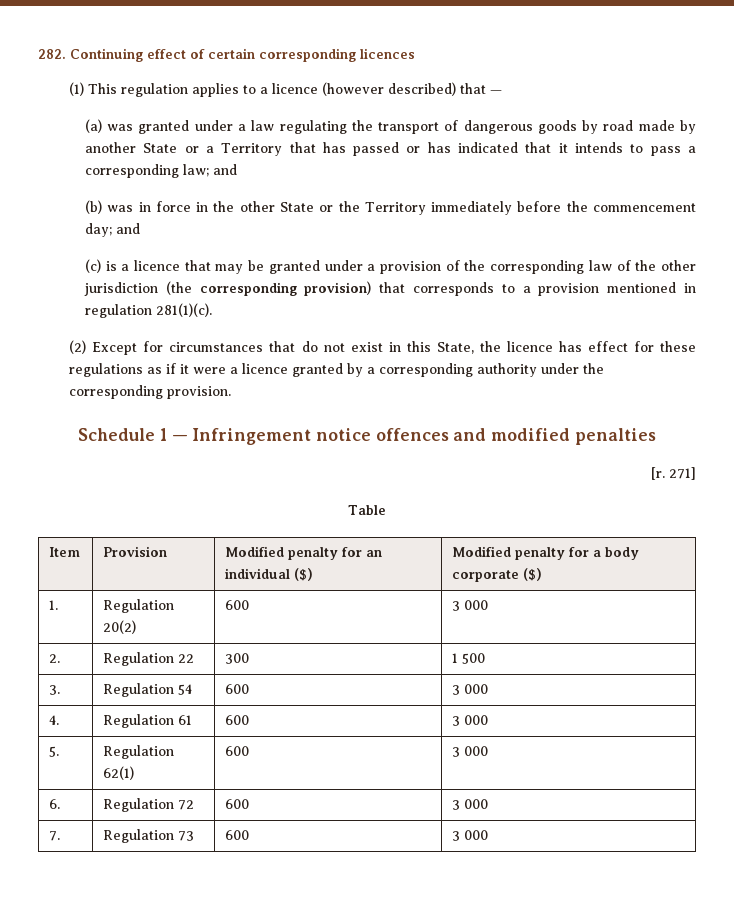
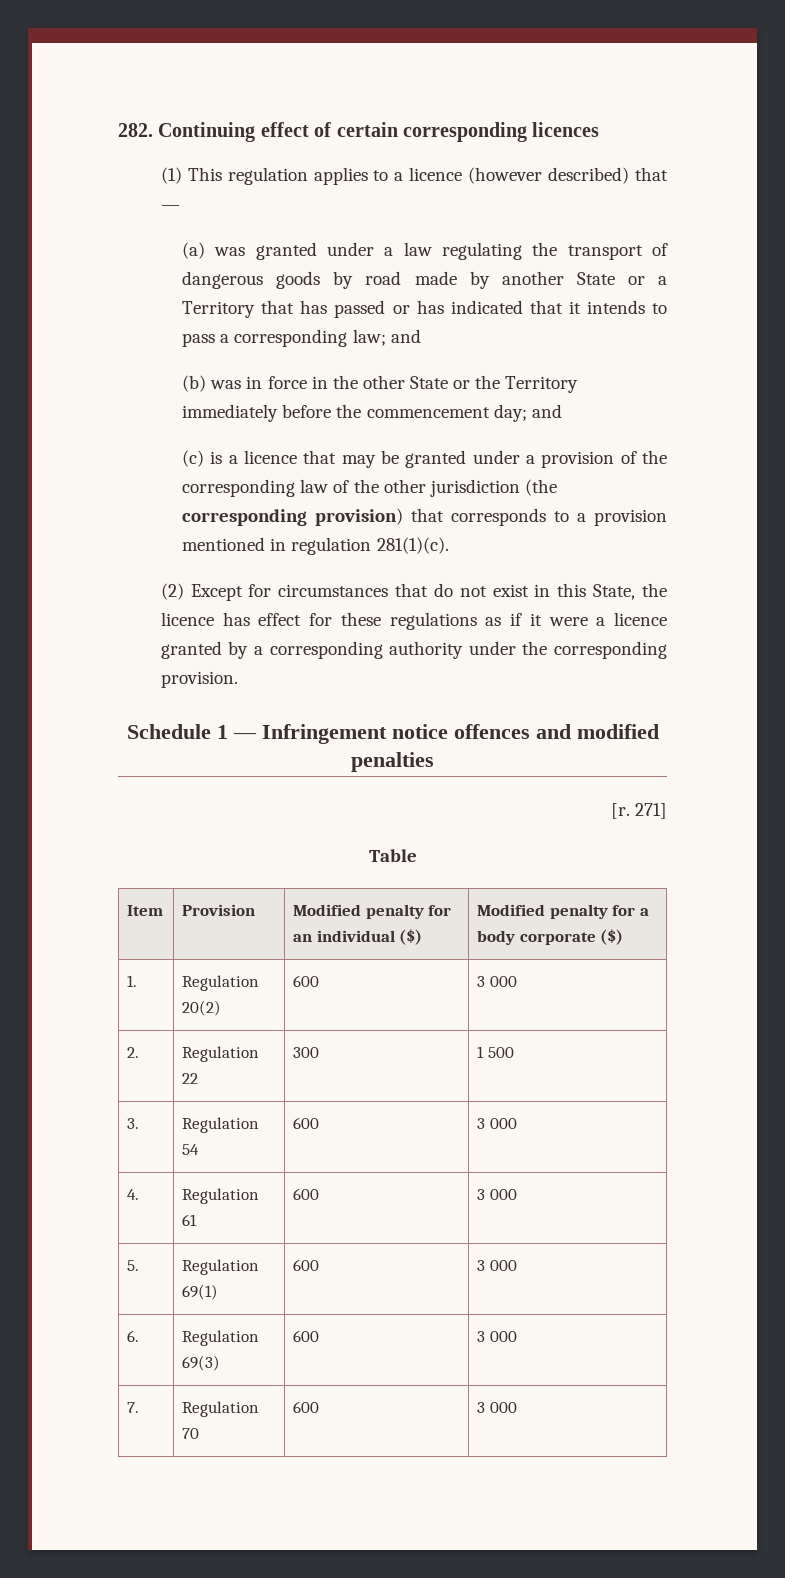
[103,766,135,780] 62(1) -> [182,1284,219,1300] 69(1)
[178,800,195,810] 72 -> [182,1355,221,1371] 69(3)
[178,831,195,841] 73 -> [182,1428,200,1439] 70

